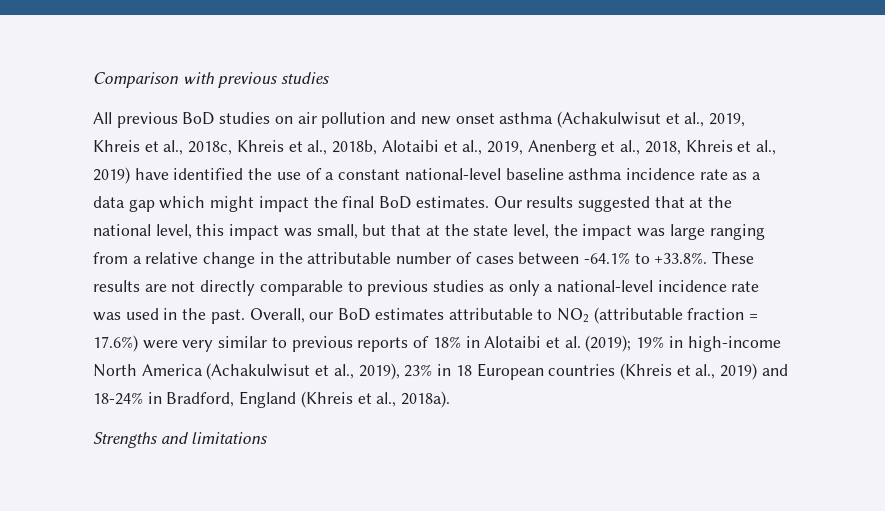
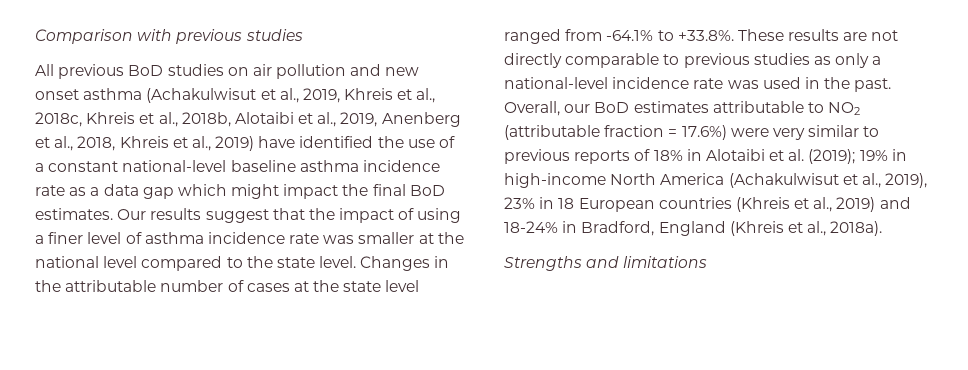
[577,196,733,212] [93,224,765,240] [93,252,256,268] suggested that at the national level, this impact was small, but that at the state level, the impact was large ranging from a relative change -> [205,208,462,223] [35,232,464,244] [35,256,431,271] suggest that the impact of using a finer level of asthma incidence rate was smaller at the national level compared to the state level. Changes
[518,252,580,265] between -> [293,280,420,292] [504,29,603,44] at the state level ranged from

